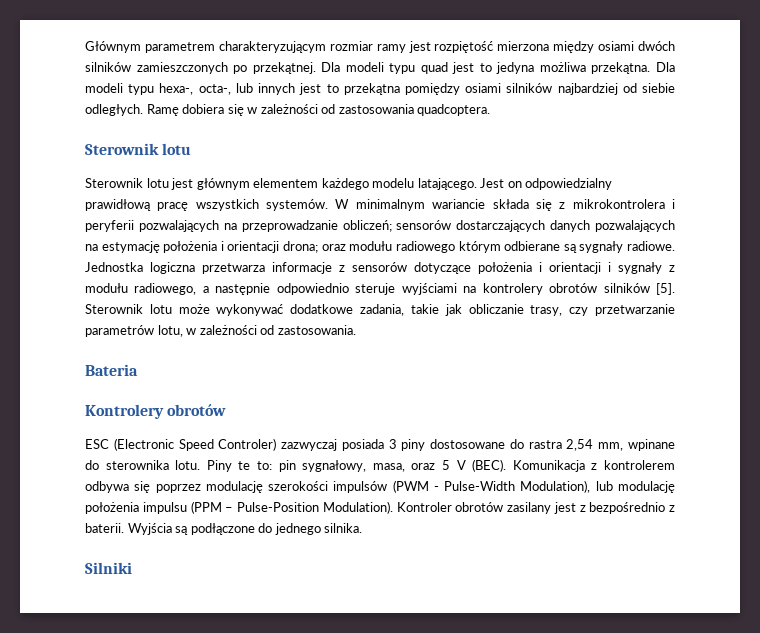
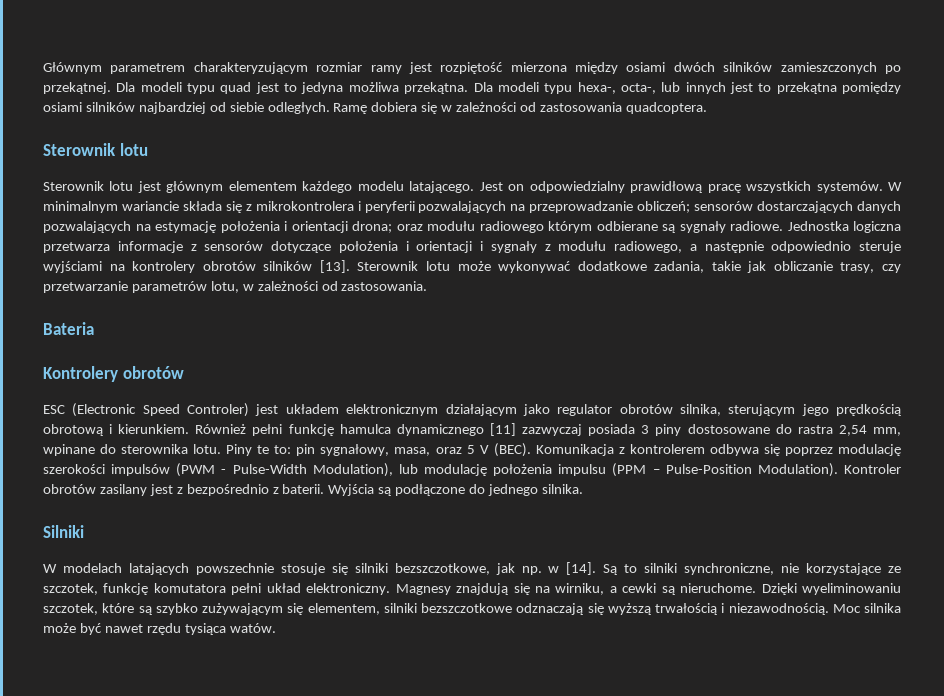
[656,283,675,295] [5]. -> [319,260,350,273] [13].
(277, 444) none -> [255,404,903,416] [43,423,516,436] jest układem elektronicznym działającym jako regulator obrotów silnika, sterującym jego prędkością obrotową i kierunkiem. Również pełni funkcję hamulca dynamicznego [11]
(132, 568) none -> [43,562,902,575] [43,583,901,595] [43,603,901,615] [43,623,276,635] // W modelach latających powszechnie stosuje się silniki bezszczotkowe, jak np. w [14]. Są to silniki synchroniczne, nie korzystające ze szczotek, funkcję komutatora pełni układ elektroniczny. Magnesy znajdują się na wirniku, a cewki są nieruchome. Dzięki wyeliminowaniu szczotek, które są szybko zużywającym się elementem, silniki bezszczotkowe odznaczają się wyższą trwałością i niezawodnością. Moc silnika może być nawet rzędu tysiąca watów.

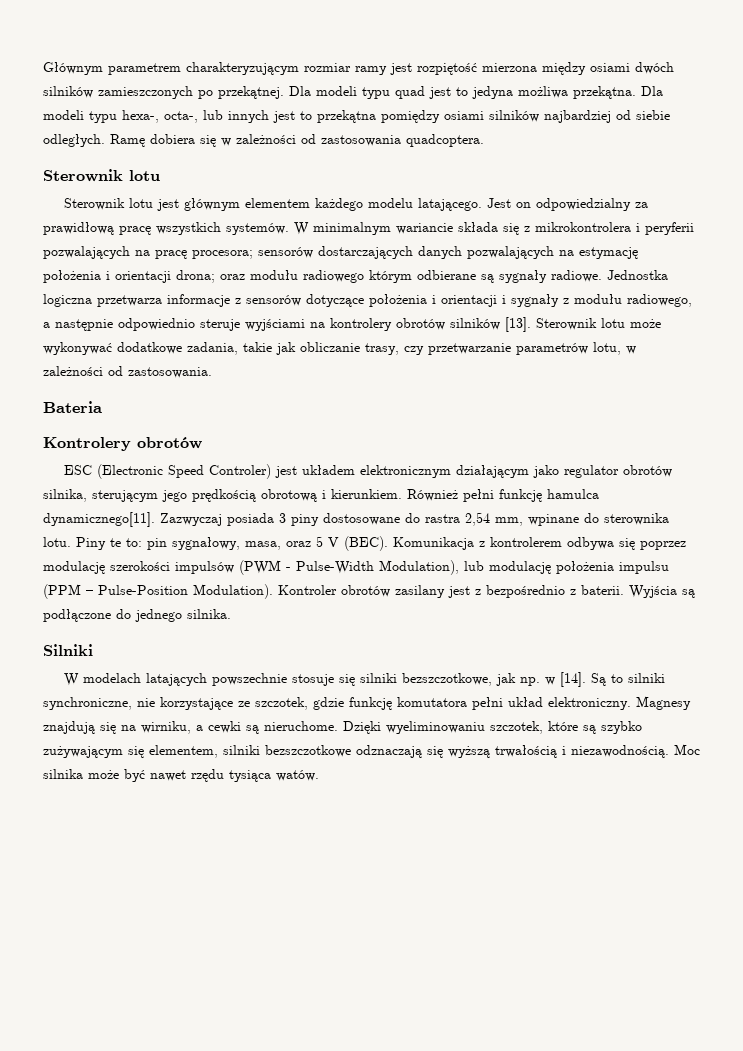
(625, 187) none -> [635,202,649,208] za
[529,201,691,213] przeprowadzanie obliczeń; -> [155,250,253,259] pracę procesora;
[396,423,583,436] dynamicznego [11] zazwyczaj -> [43,512,222,527] dynamicznego[11]. Zazwyczaj
(98, 589) none -> [313,697,344,710] gdzie

